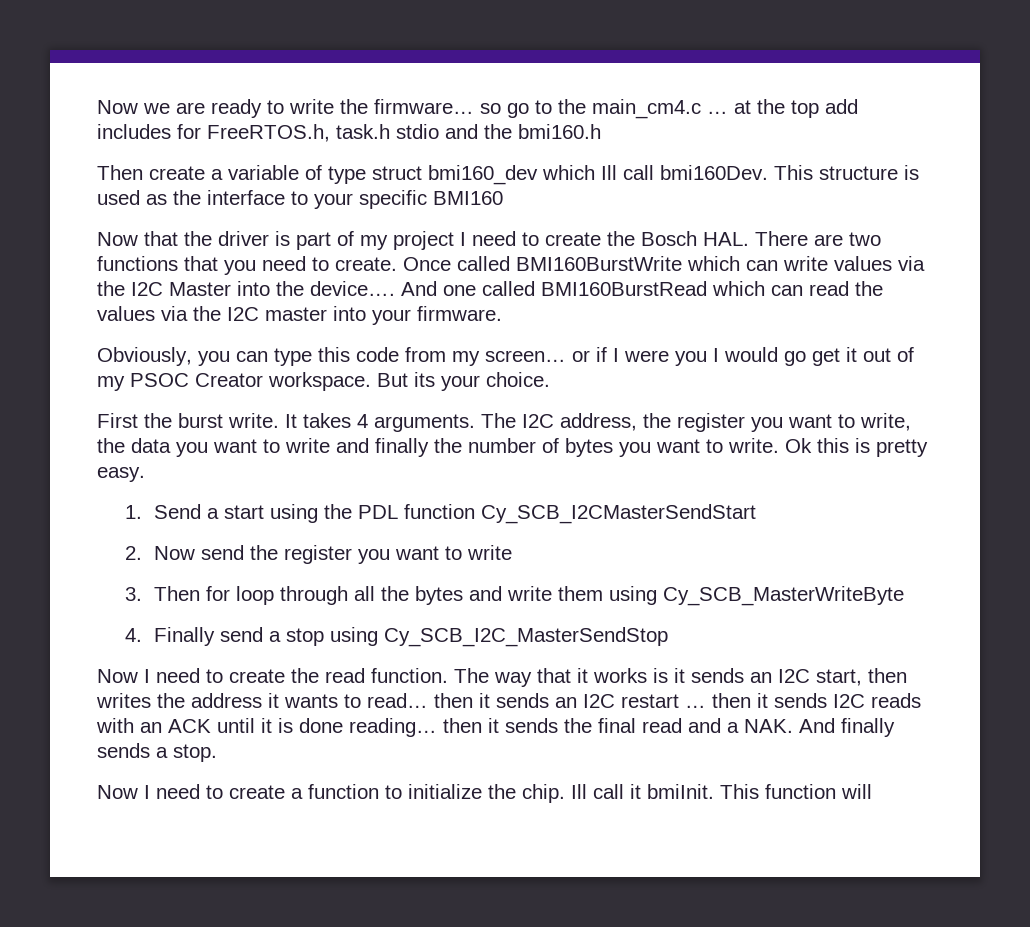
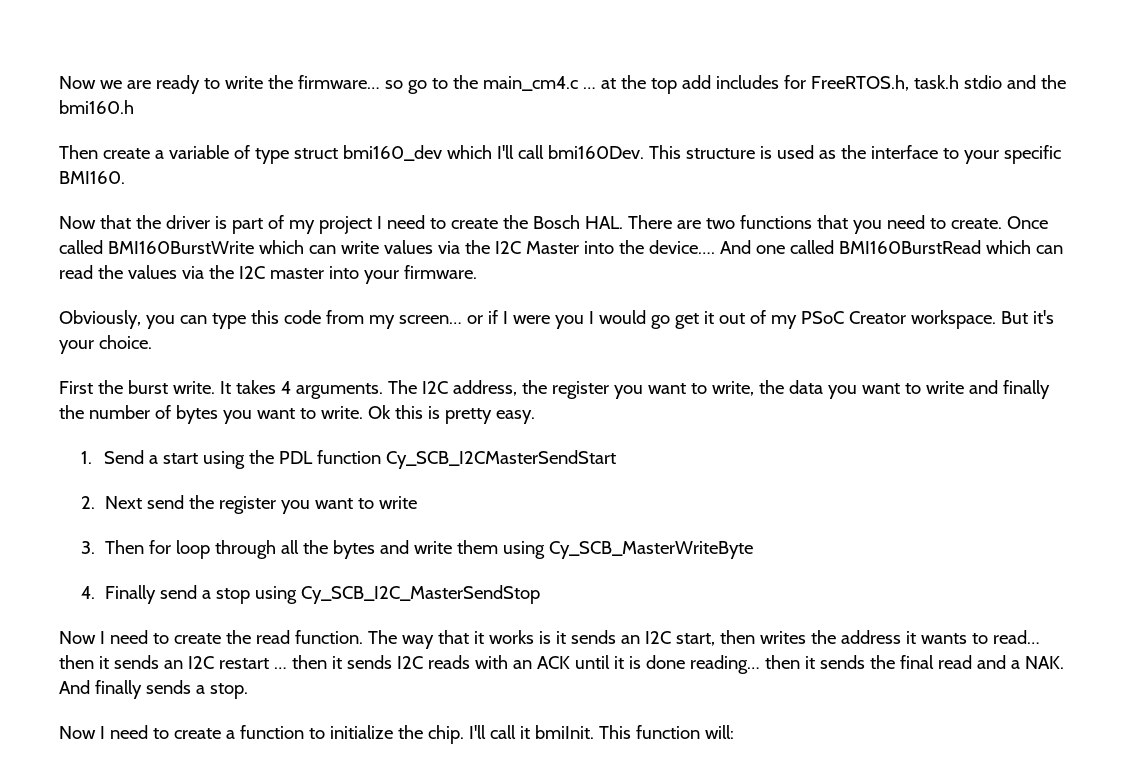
[601,165,617,180] Ill -> [496,145,514,159] I'll
[433,191,503,205] BMI160 -> [59,171,125,184] BMI160.
[130,373,189,387] PSOC -> [800,311,844,324] PSoC
[414,372,435,387] its -> [1032,310,1054,324] it's
[153,546,195,560] Now -> [104,496,142,509] Next
[571,784,587,799] Ill -> [468,725,486,739] I'll
[841,784,872,799] will -> [704,725,734,739] will:

